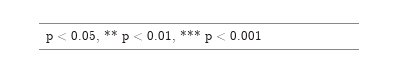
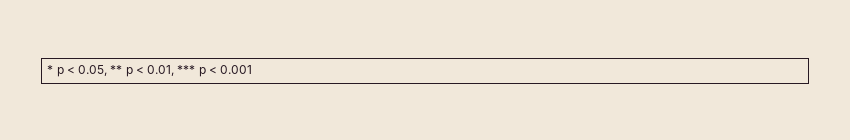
(45, 38) none -> [47,65,54,74] *

